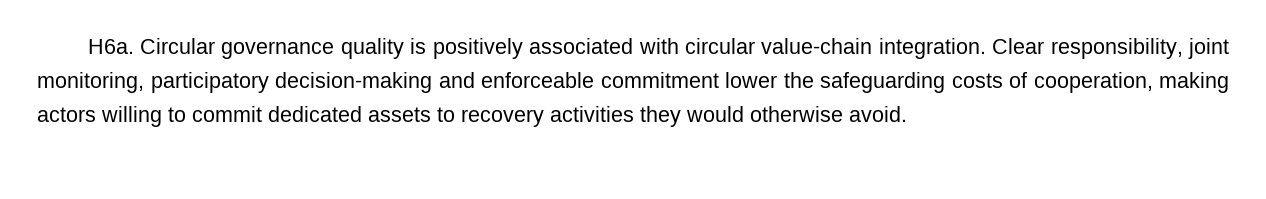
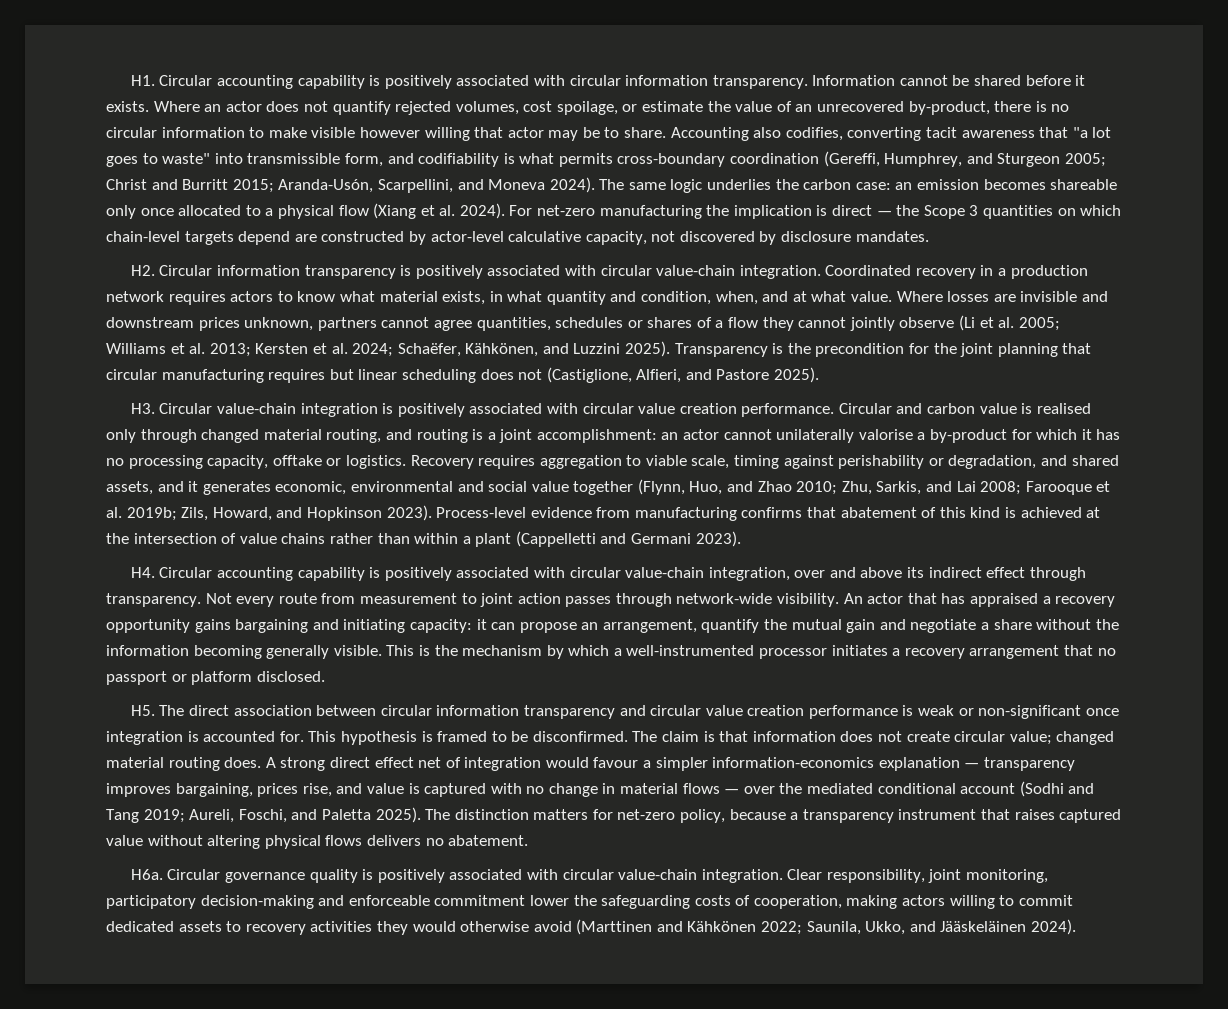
(87, 46) none -> [130,75,1086,89] [106,101,1070,115] [106,127,1112,141] [106,151,1107,167] [106,177,1118,193] [106,203,1122,219] [106,231,929,245] [130,265,1088,279] [106,291,1108,305] [106,315,1060,331] [106,341,1092,357] [106,367,820,383] [130,403,1091,417] [106,429,1121,443] [106,455,1119,469] [106,479,1111,495] [106,505,1101,521] [106,531,741,547] [130,567,1086,581] [106,593,1116,607] [106,619,1119,633] [106,645,1116,659] [106,671,325,685] [130,705,1119,719] [106,731,1115,745] [106,757,1076,771] [106,781,1095,797] [106,807,1122,823] [106,835,529,849] H1. Circular accounting capability is positively associated with circular information transparency. Information cannot be shared before it exists. Where an actor does not quantify rejected volumes, cost spoilage, or estimate the value of an unrecovered by-product, there is no circular information to make visible however willing that actor may be to share. Accounting also codifies, converting tacit awareness that "a lot goes to waste" into transmissible form, and codifiability is what permits cross-boundary coordination (Gereffi, Humphrey, and Sturgeon 2005; Christ and Burritt 2015; Aranda-Usón, Scarpellini, and Moneva 2024). The same logic underlies the carbon case: an emission becomes shareable only once allocated to a physical flow (Xiang et al. 2024). For net-zero manufacturing the implication is direct — the Scope 3 quantities on which chain-level targets depend are constructed by actor-level calculative capacity, not discovered by disclosure mandates. // H2. Circular information transparency is positively associated with circular value-chain integration. Coordinated recovery in a production network requires actors to know what material exists, in what quantity and condition, when, and at what value. Where losses are invisible and downstream prices unknown, partners cannot agree quantities, schedules or shares of a flow they cannot jointly observe (Li et al. 2005; Williams et al. 2013; Kersten et al. 2024; Schaëfer, Kähkönen, and Luzzini 2025). Transparency is the precondition for the joint planning that circular manufacturing requires but linear scheduling does not (Castiglione, Alfieri, and Pastore 2025). // H3. Circular value-chain integration is positively associated with circular value creation performance. Circular and carbon value is realised only through changed material routing, and routing is a joint accomplishment: an actor cannot unilaterally valorise a by-product for which it has no processing capacity, offtake or logistics. Recovery requires aggregation to viable scale, timing against perishability or degradation, and shared assets, and it generates economic, environmental and social value together (Flynn, Huo, and Zhao 2010; Zhu, Sarkis, and Lai 2008; Farooque et al. 2019b; Zils, Howard, and Hopkinson 2023). Process-level evidence from manufacturing confirms that abatement of this kind is achieved at the intersection of value chains rather than within a plant (Cappelletti and Germani 2023). // H4. Circular accounting capability is positively associated with circular value-chain integration, over and above its indirect effect through transparency. Not every route from measurement to joint action passes through network-wide visibility. An actor that has appraised a recovery opportunity gains bargaining and initiating capacity: it can propose an arrangement, quantify the mutual gain and negotiate a share without the information becoming generally visible. This is the mechanism by which a well-instrumented processor initiates a recovery arrangement that no passport or platform disclosed. // H5. The direct association between circular information transparency and circular value creation performance is weak or non-significant once integration is accounted for. This hypothesis is framed to be disconfirmed. The claim is that information does not create circular value; changed material routing does. A strong direct effect net of integration would favour a simpler information-economics explanation — transparency improves bargaining, prices rise, and value is captured with no change in material flows — over the mediated conditional account (Sodhi and Tang 2019; Aureli, Foschi, and Paletta 2025). The distinction matters for net-zero policy, because a transparency instrument that raises captured value without altering physical flows delivers no abatement. //
[849,106,907,122] avoid. -> [533,919,1077,935] avoid (Marttinen and Kähkönen 2022; Saunila, Ukko, and Jääskeläinen 2024).

